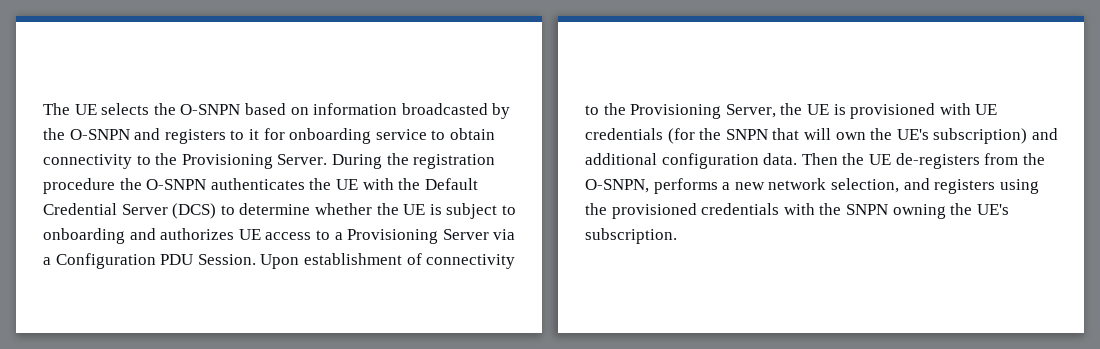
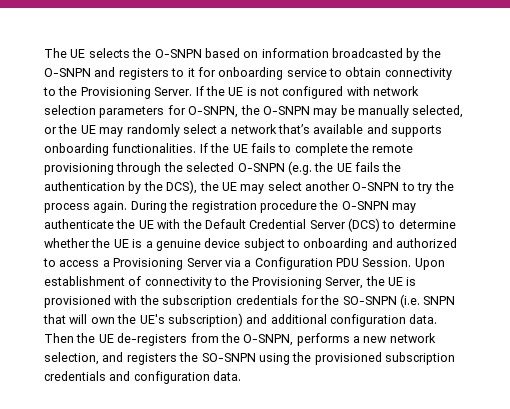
(328, 159) none -> [195,86,420,99] [44,105,464,118] [44,124,443,137] [44,143,414,156] [44,161,402,175] [44,180,454,194] [44,201,128,213] If the UE is not configured with network selection parameters for O-SNPN, the O-SNPN may be manually selected, or the UE may randomly select a network that’s available and supports onboarding functionalities. If the UE fails to complete the remote provisioning through the selected O-SNPN (e.g. the UE fails the authentication by the DCS), the UE may select another O-SNPN to try the process again.
[210,178,305,190] authenticates -> [392,203,416,213] [44,219,114,229] may authenticate
(442, 209) none -> [145,238,241,251] a genuine device
[160,228,330,240] authorizes UE access to -> [396,238,458,248] [43,258,100,267] authorized to access
[975,104,998,115] [585,128,722,144] UE credentials (for the -> [139,294,420,308] the subscription credentials for the SO-SNPN (i.e.
(996, 186) none -> [179,352,256,362] the SO-SNPN
[701,203,1009,219] [585,228,677,244] credentials with the SNPN owning the UE's subscription. -> [385,352,455,365] [44,371,242,384] subscription credentials and configuration data.

